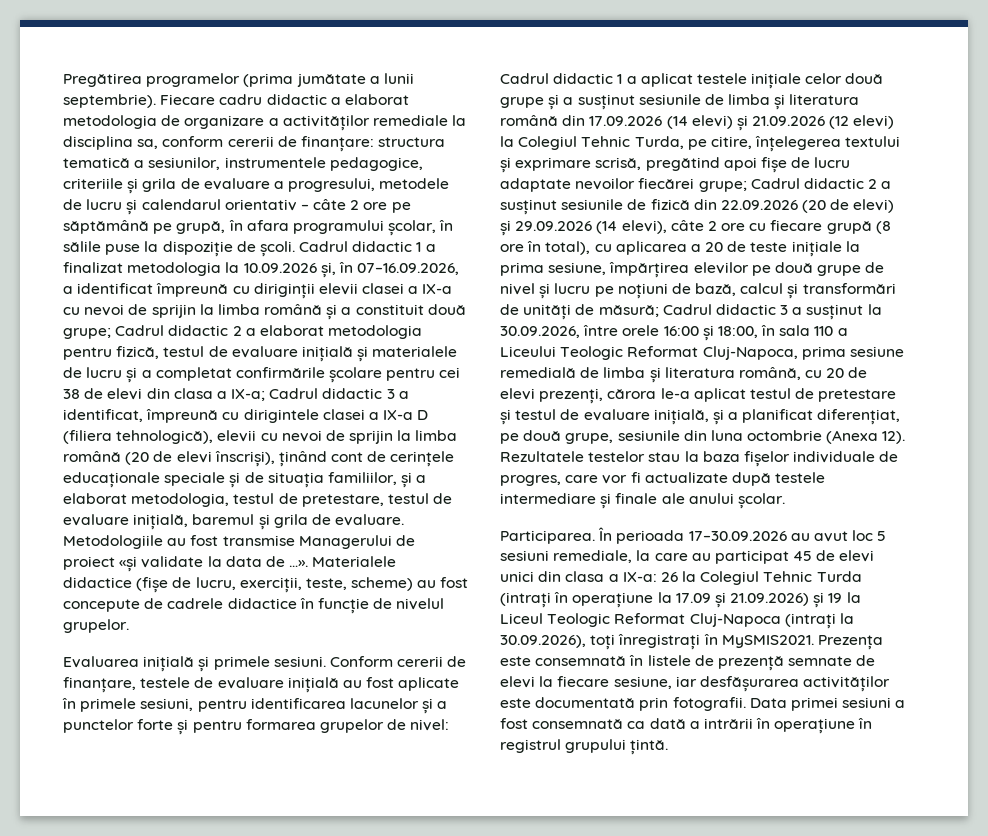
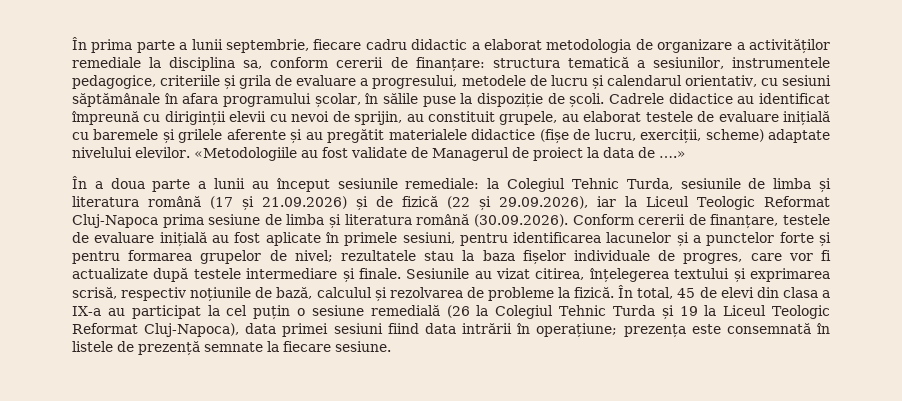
[63,73,414,87] [63,94,216,108] Pregătirea programelor (prima jumătate a lunii septembrie). Fiecare -> [72,37,362,53] În prima parte a lunii septembrie, fiecare
[224,199,411,213] [63,220,226,234] orientativ – câte 2 ore pe săptămână pe grupă, -> [684,75,832,87] [72,93,160,107] orientativ, cu sesiuni săptămânale
[299,241,436,252] [63,262,460,278] [63,286,73,294] Cadrul didactic 1 a finalizat metodologia la 10.09.2026 și, în 07–16.09.2026, a -> [608,93,755,104] Cadrele didactice au
[362,283,453,294] [63,304,466,320] [63,325,423,339] [63,346,458,362] [63,367,461,383] [63,388,409,401] [63,409,429,423] [63,430,458,444] [63,451,455,467] [63,472,427,488] [63,493,453,507] [63,514,405,530] [63,535,415,549] [63,556,397,572] clasei a IX-a cu nevoi de sprijin la limba română și a constituit două grupe; Cadrul didactic 2 a elaborat metodologia pentru fizică, testul de evaluare inițială și materialele de lucru și a completat confirmările școlare pentru cei 38 de elevi din clasa a IX-a; Cadrul didactic 3 a identificat, împreună cu dirigintele clasei a IX-a D (filiera tehnologică), elevii cu nevoi de sprijin la limba română (20 de elevi înscriși), ținând cont de cerințele educaționale speciale și de situația familiilor, și a elaborat metodologia, testul de pretestare, testul de evaluare inițială, baremul și grila de evaluare. Metodologiile au fost transmise Managerului de proiect «și validate la data de …». Materialele -> [269,111,830,126] [72,129,467,144] cu nevoi de sprijin, au constituit grupele, au elaborat testele de evaluare inițială cu baremele și grilele aferente și au pregătit materialele
[305,577,469,591] [63,598,445,614] [63,619,129,633] [63,656,326,672] teste, scheme) au fost concepute de cadrele didactice în funcție de nivelul grupelor. // Evaluarea inițială și primele sesiuni. -> [705,129,830,143] [72,147,686,161] [72,176,831,193] [72,196,830,211] [72,214,568,229] scheme) adaptate nivelului elevilor. «Metodologiile au fost validate de Managerul de proiect la data de ….» // În a doua parte a lunii au început sesiunile remediale: la Colegiul Tehnic Turda, sesiunile de limba și literatura română (17 și 21.09.2026) și de fizică (22 și 29.09.2026), iar la Liceul Teologic Reformat Cluj-Napoca prima sesiune de limba și literatura română (30.09.2026).
[410,719,450,731] [500,73,884,89] [500,94,860,110] [500,115,895,131] [500,136,901,152] [500,157,851,173] [500,178,892,192] [500,199,895,215] [500,220,891,236] [500,241,860,257] [500,262,885,278] [500,283,896,299] [500,304,882,320] [500,325,848,341] [500,346,904,360] [500,367,868,383] [500,388,897,404] [500,409,901,425] [500,430,906,444] [500,451,646,462] nivel: Cadrul didactic 1 a aplicat testele inițiale celor două grupe și a susținut sesiunile de limba și literatura română din 17.09.2026 (14 elevi) și 21.09.2026 (12 elevi) la Colegiul Tehnic Turda, pe citire, înțelegerea textului și exprimare scrisă, pregătind apoi fișe de lucru adaptate nevoilor fiecărei grupe; Cadrul didactic 2 a susținut sesiunile de fizică din 22.09.2026 (20 de elevi) și 29.09.2026 (14 elevi), câte 2 ore cu fiecare grupă (8 ore în total), cu aplicarea a 20 de teste inițiale la prima sesiune, împărțirea elevilor pe două grupe de nivel și lucru pe noțiuni de bază, calcul și transformări de unități de măsură; Cadrul didactic 3 a susținut la 30.09.2026, între orele 16:00 și 18:00, în sala 110 a Liceului Teologic Reformat Cluj-Napoca, prima sesiune remedială de limba și literatura română, cu 20 de elevi prezenți, cărora le-a aplicat testul de pretestare și testul de evaluare inițială, și a planificat diferențiat, pe două grupe, sesiunile din luna octombrie (Anexa 12). Rezultatele testelor -> [294,250,416,262] nivel; rezultatele
[615,493,785,509] [500,527,887,544] [500,550,789,564] finale ale anului școlar. // Participarea. În perioada 17–30.09.2026 au avut loc 5 sesiuni remediale, la care au participat -> [358,268,830,283] [72,285,674,302] finale. Sesiunile au vizat citirea, înțelegerea textului și exprimarea scrisă, respectiv noțiunile de bază, calculul și rezolvarea de probleme la fizică. În total,
[500,571,862,585] [500,592,810,608] unici din clasa a IX-a: 26 la Colegiul Tehnic Turda (intrați în operațiune la 17.09 și 21.09.2026) -> [756,287,830,298] [72,305,655,320] din clasa a IX-a au participat la cel puțin o sesiune remedială (26 la Colegiul Tehnic Turda
[689,613,854,629] [500,634,883,650] Cluj-Napoca (intrați la 30.09.2026), toți înregistrați în MySMIS2021. Prezența -> [144,323,686,338] Cluj-Napoca), data primei sesiuni fiind data intrării în operațiune; prezența
[856,655,876,666] [500,676,891,692] [500,697,906,711] [500,718,873,734] [500,739,669,755] de elevi la fiecare sesiune, iar desfășurarea activităților este documentată prin fotografii. Data primei sesiuni a fost consemnată ca dată a intrării în operațiune în registrul grupului țintă. -> [267,341,391,352] la fiecare sesiune.

